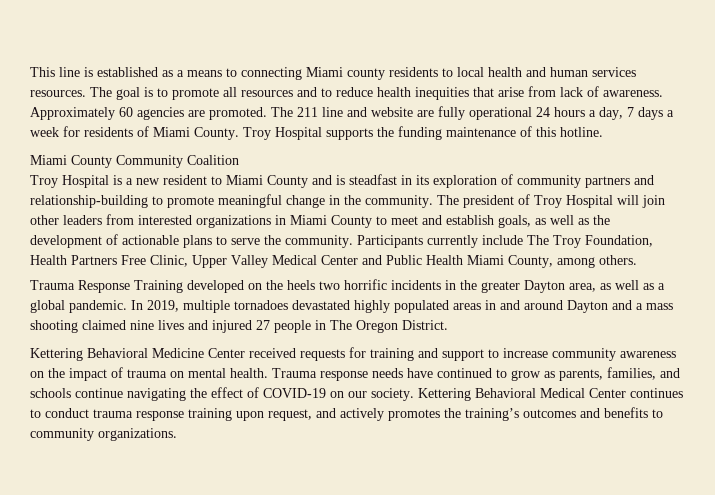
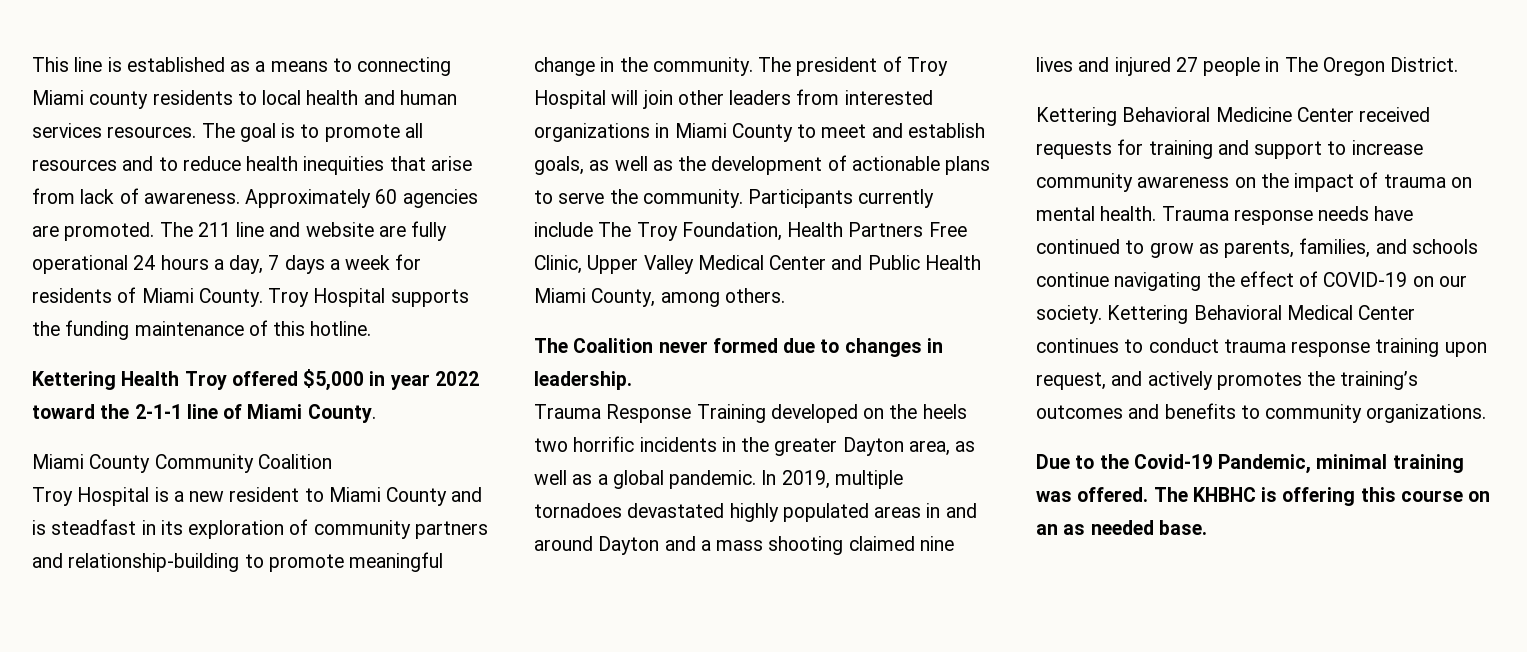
(603, 132) none -> [32,369,479,391] [32,404,376,423] // Kettering Health Troy offered $5,000 in year 2022 toward the 2-1-1 line of Miami County.
(637, 260) none -> [534,338,943,357] [534,371,632,390] // The Coalition never formed due to changes in leadership.
(177, 434) none -> [1036,454,1464,474] [1036,487,1491,506] [1036,520,1207,535] // Due to the Covid-19 Pandemic, minimal training was offered. The KHBHC is offering this course on an as needed base.

